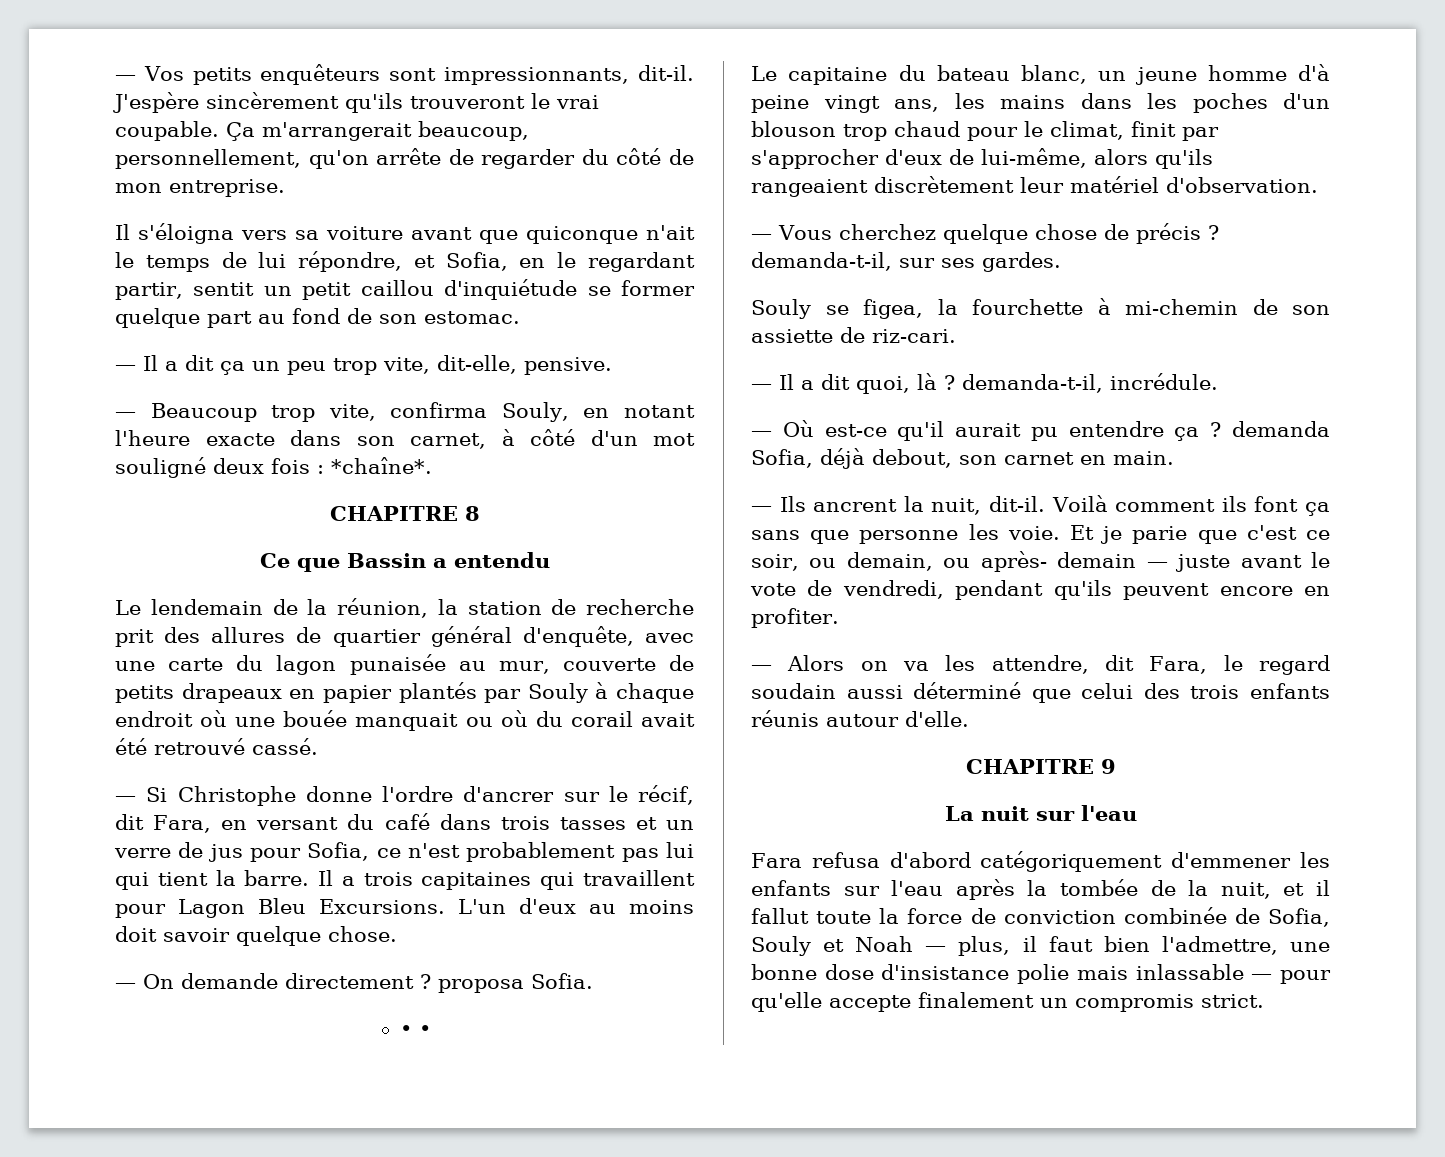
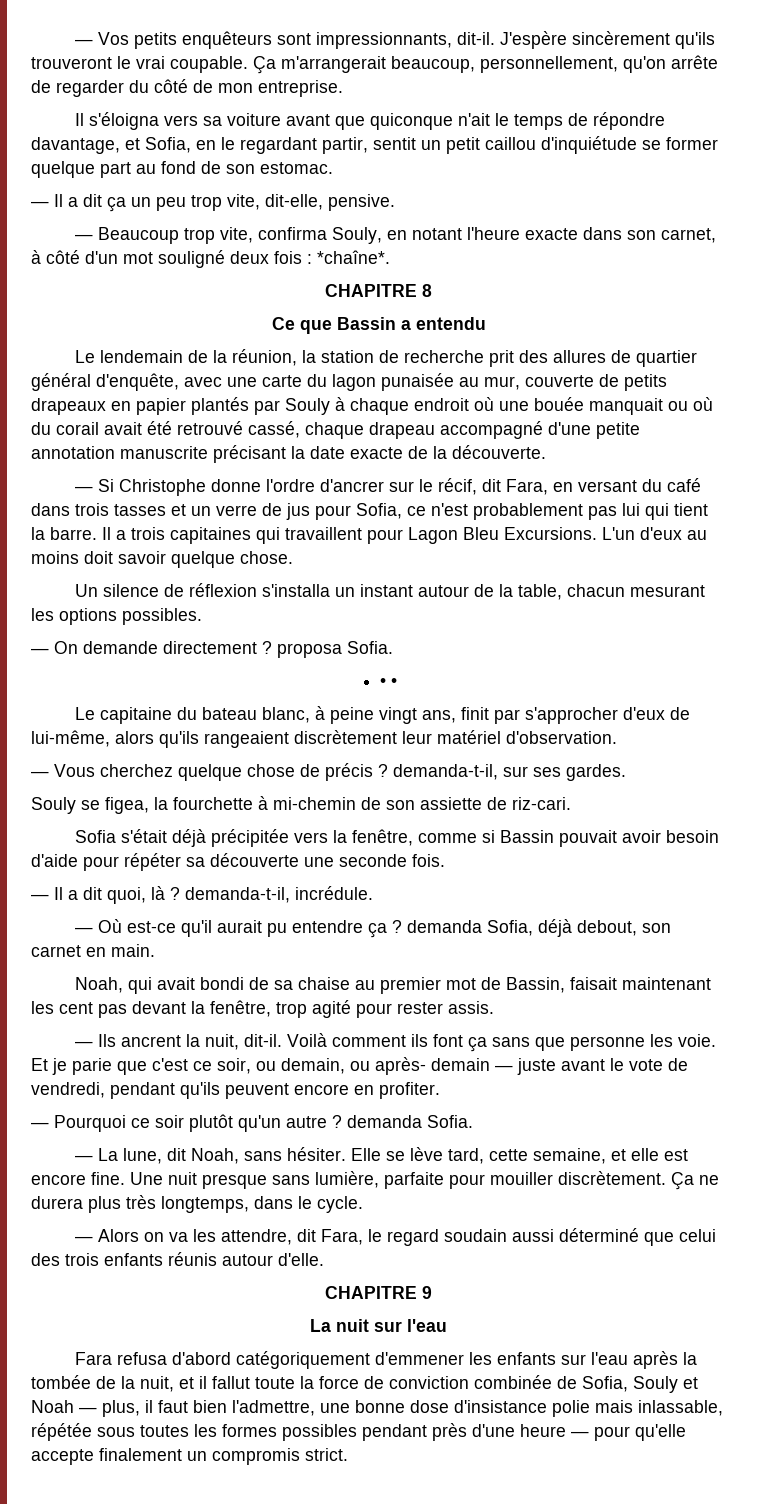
[258,251,403,272] lui répondre, -> [593,112,666,130] [31,137,120,154] répondre davantage,
[252,738,318,755] cassé. -> [248,421,640,439] [31,445,546,463] cassé, chaque drapeau accompagné d'une petite annotation manuscrite précisant la date exacte de la découverte.
(397, 934) none -> [75,583,706,600] [31,608,202,625] // Un silence de réflexion s'installa un instant autour de la table, chacun mesurant les options possibles.
[1098,64,1330,85] [751,93,1330,113] [751,121,1124,141] un jeune homme d'à peine vingt ans, les mains dans les poches d'un blouson trop chaud pour le climat, -> [315,706,457,724] à peine vingt ans,
(956, 336) none -> [75,829,720,847] [31,853,445,871] // Sofia s'était déjà précipitée vers la fenêtre, comme si Bassin pouvait avoir besoin d'aide pour répéter sa découverte une seconde fois.
(1174, 458) none -> [75,977,712,994] [31,1000,494,1018] // Noah, qui avait bondi de sa chaise au premier mot de Bassin, faisait maintenant les cent pas devant la fenêtre, trop agité pour rester assis.
(839, 618) none -> [31,1114,473,1132] [75,1147,689,1164] [31,1171,719,1190] [31,1195,363,1213] // — Pourquoi ce soir plutôt qu'un autre ? demanda Sofia. // — La lune, dit Noah, sans hésiter. Elle se lève tard, cette semaine, et elle est encore fine. Une nuit presque sans lumière, parfaite pour mouiller discrètement. Ça ne durera plus très longtemps, dans le cycle.
[1135,964,1244,980] inlassable -> [638,1400,723,1416] [31,1423,566,1441] inlassable, répétée sous toutes les formes possibles pendant près d'une heure

